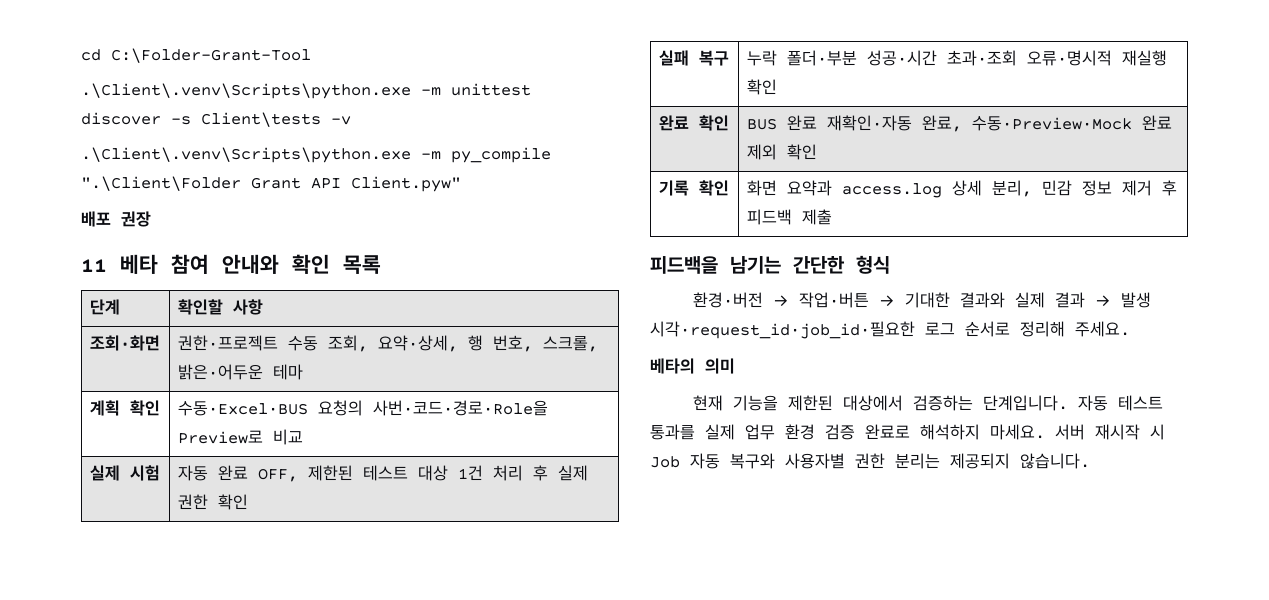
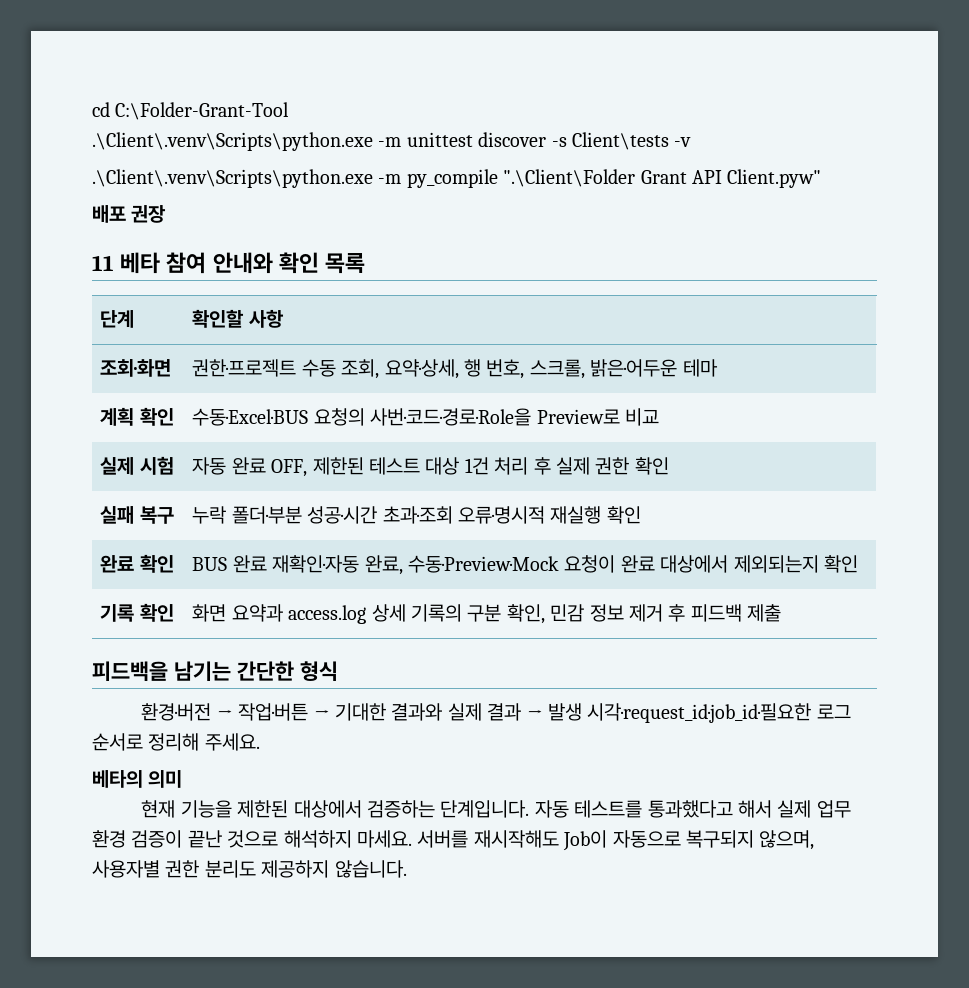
[1141,115,1172,131] [746,144,777,160] 완료 제외 -> [564,555,819,573] 요청이 완료 대상에서 제외되는지
[991,180,1032,197] 분리, -> [411,604,545,624] 기록의 구분 확인,
[1117,395,1163,411] [650,424,1165,440] [650,453,1010,469] 테스트 통과를 실제 업무 환경 검증 완료로 해석하지 마세요. 서버 재시작 시 Job 자동 복구와 사용자별 권한 분리는 제공되지 -> [574,800,851,818] [92,830,815,851] [92,860,330,878] 테스트를 통과했다고 해서 실제 업무 환경 검증이 끝난 것으로 해석하지 마세요. 서버를 재시작해도 Job이 자동으로 복구되지 않으며, 사용자별 권한 분리도 제공하지

